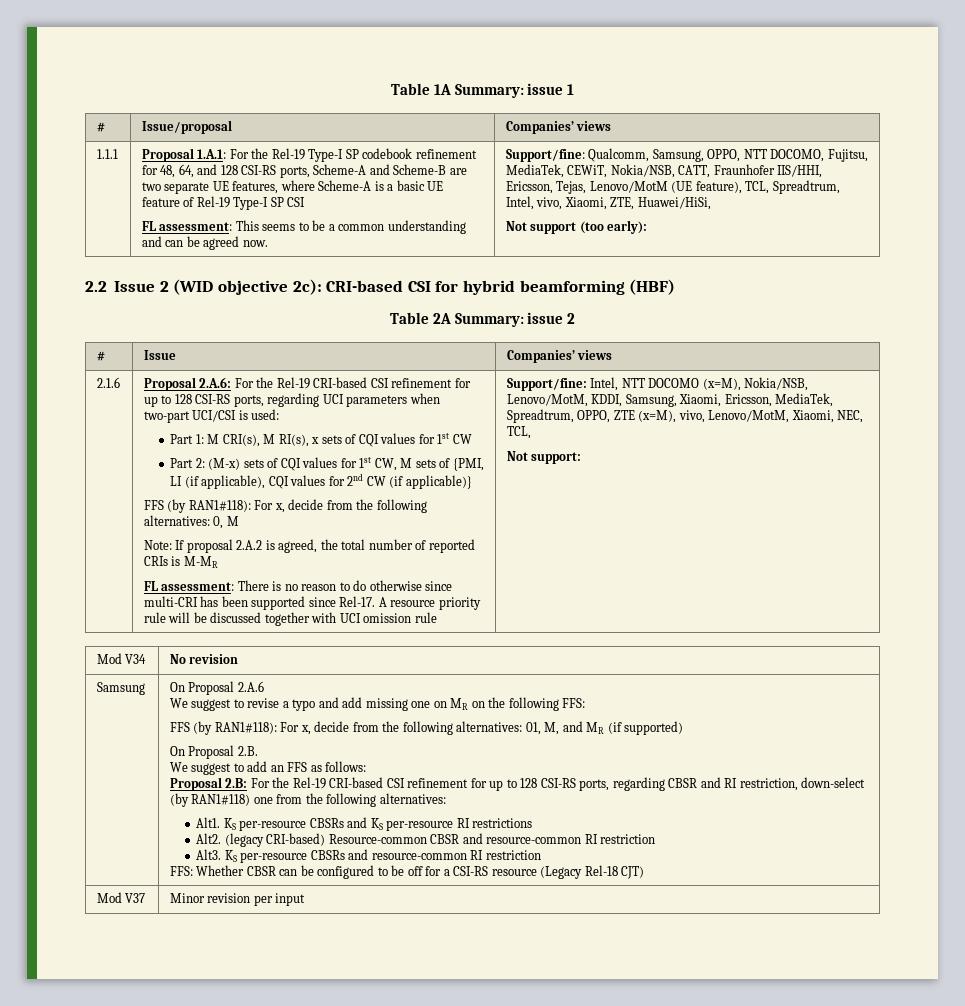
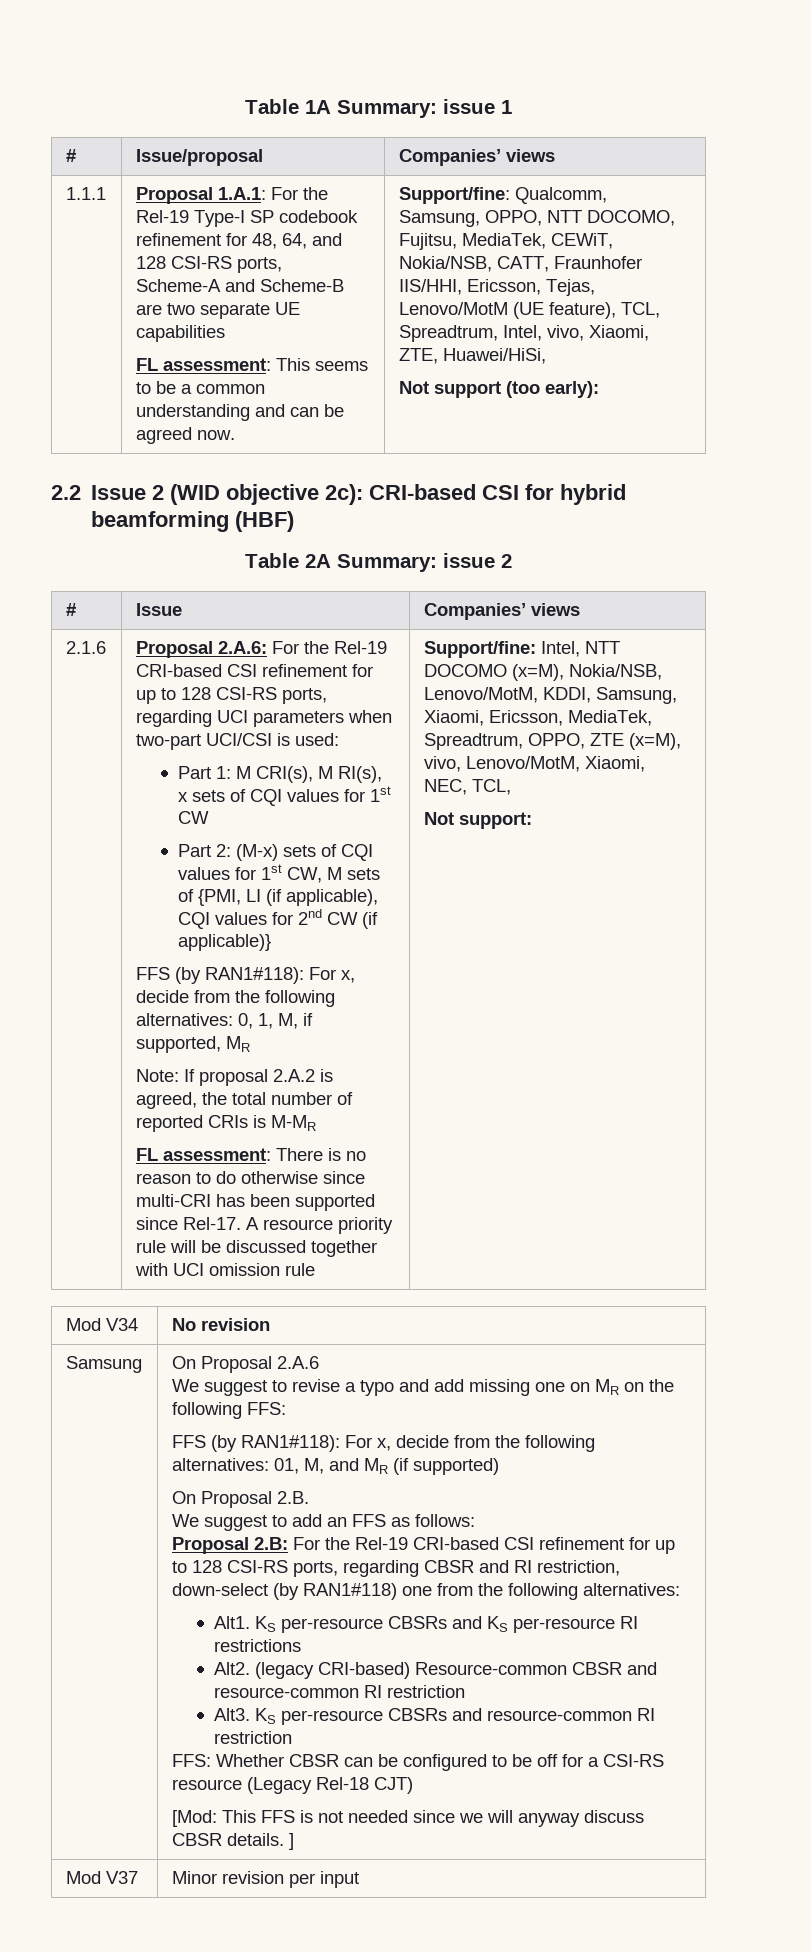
[232,180,444,194] [141,196,306,210] features, where Scheme-A is a basic UE feature of Rel-19 Type-I SP CSI -> [135,325,225,342] capabilities
[226,516,239,526] M -> [257,1013,313,1029] [135,1036,250,1053] 1, M, if supported, MR
(645, 872) none -> [171,1810,644,1827] [171,1833,294,1850] // [Mod: This FFS is not needed since we will anyway discuss CBSR details. ]

